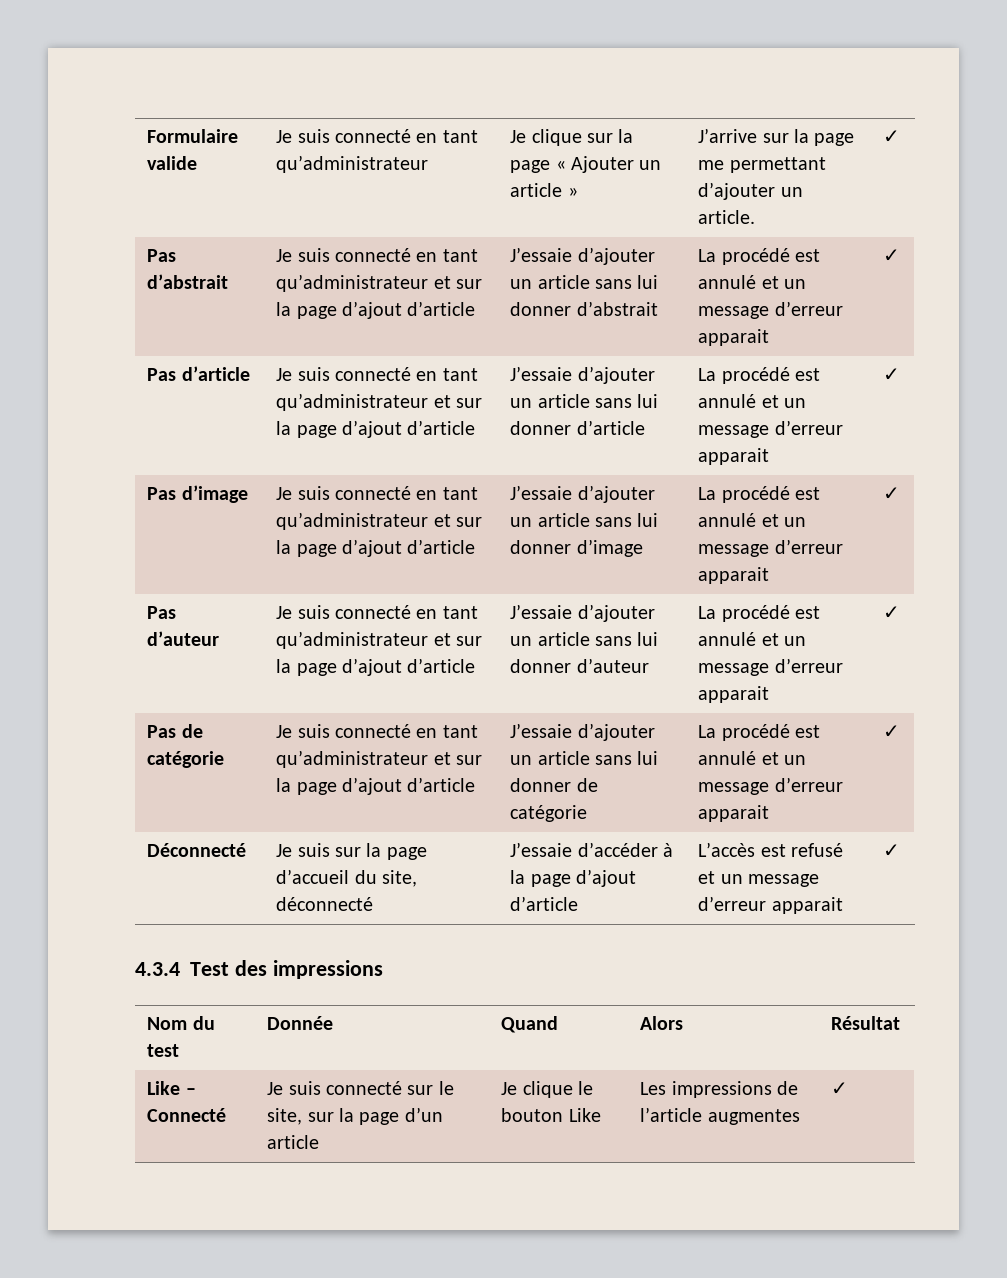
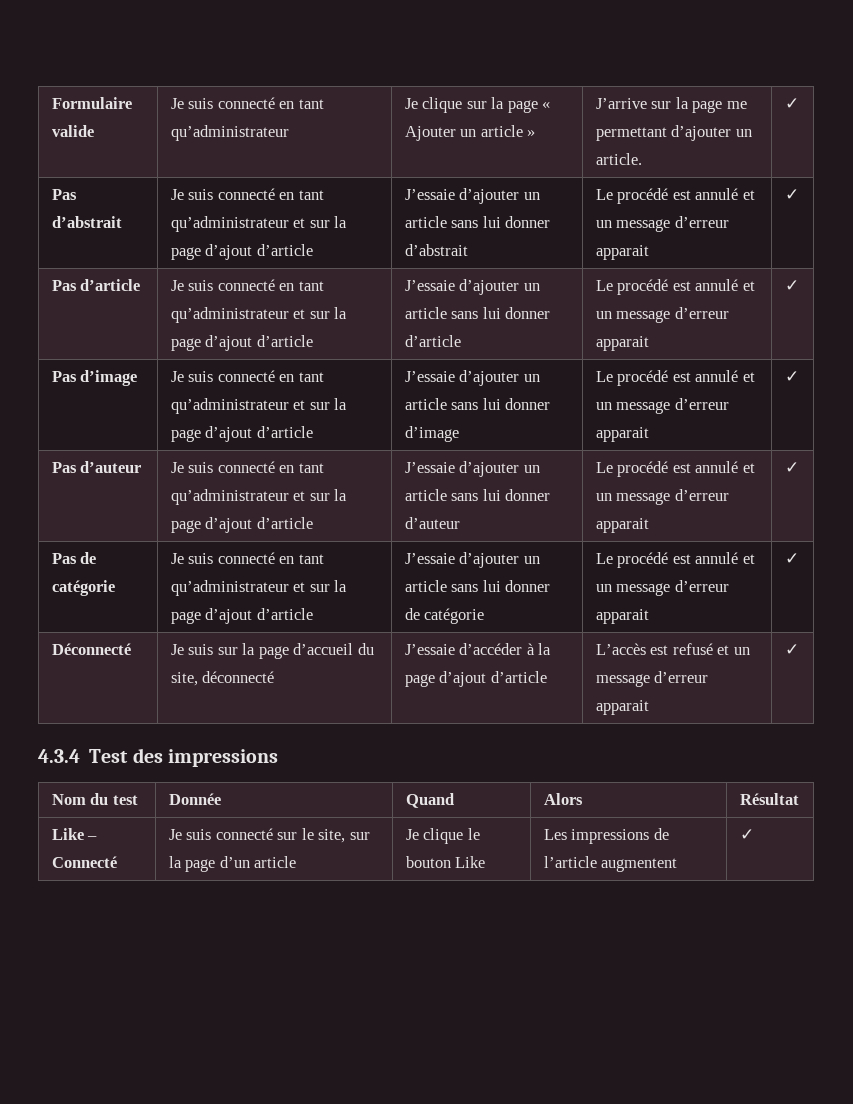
[698,249,717,262] La -> [595,189,613,200] Le
[698,368,717,381] La -> [595,280,613,291] Le
[698,487,717,500] La -> [595,371,613,382] Le
[698,606,717,619] La -> [595,462,613,473] Le
[698,725,717,738] La -> [595,553,613,564] Le
[707,1109,800,1125] augmentes -> [601,858,678,872] augmentent

